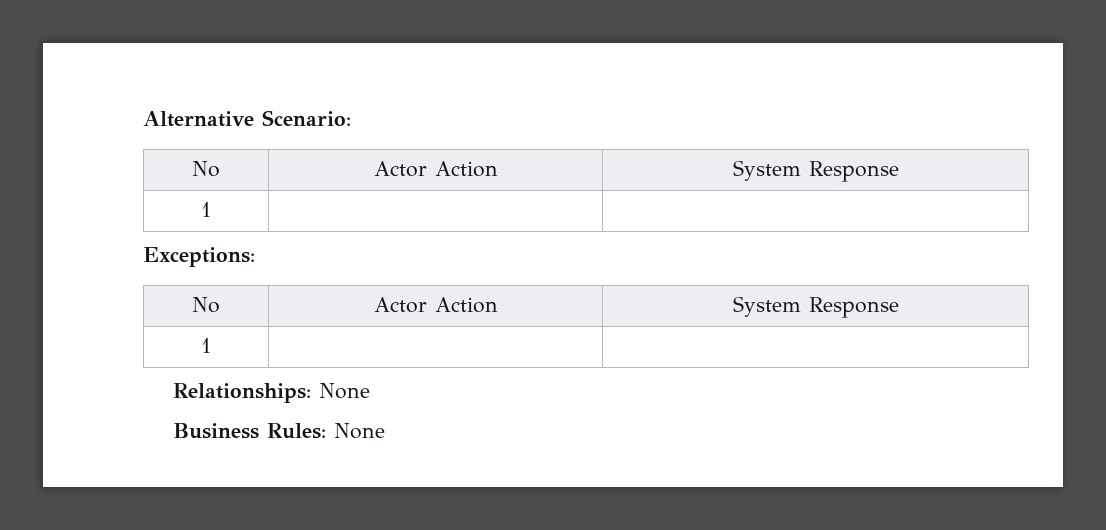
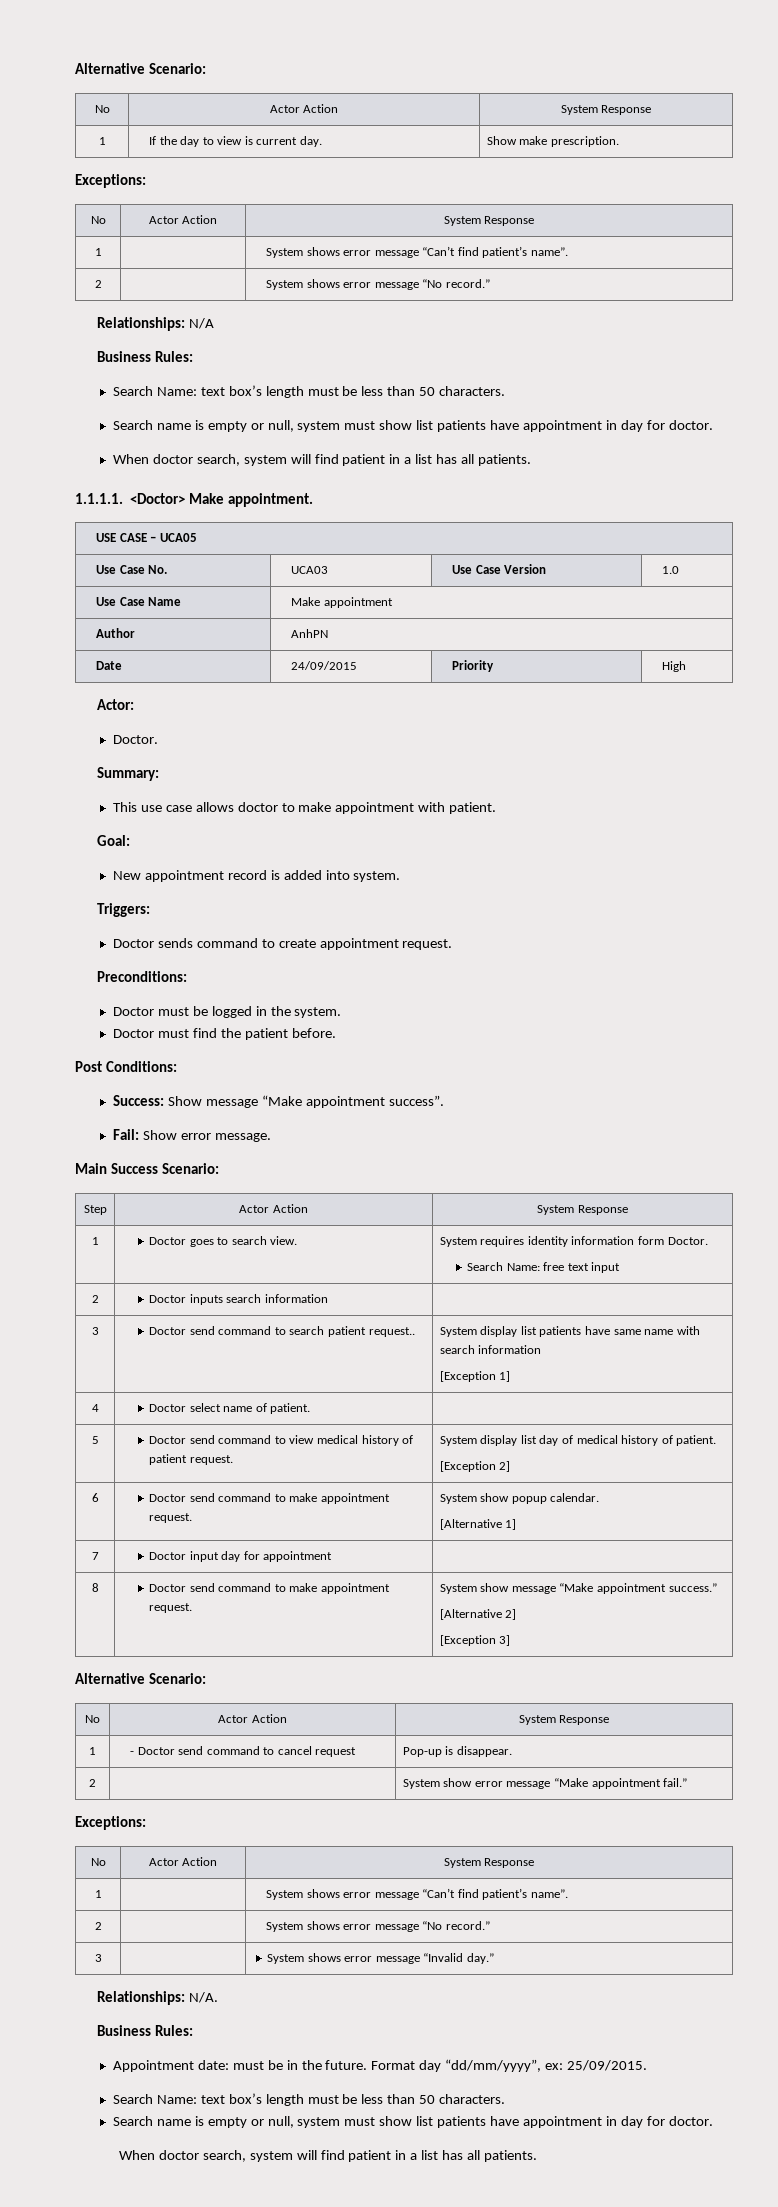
[143,110,351,127] [192,161,220,177] [373,161,498,177] [732,160,899,182] [201,202,211,217] [143,247,255,267] [192,297,220,313] [373,297,498,313] [732,296,899,318] [201,338,211,353] [172,383,370,403] [172,423,385,439] Alternative Scenario: // No | Actor Action | System Response // 1 | | // Exceptions: // No | Actor Action | System Response // 1 | | // Relationships: None // Business Rules: None -> [75,63,206,74] [94,105,110,113] [269,104,339,113] [560,105,652,115] [98,137,106,145] [149,136,322,147] [486,136,619,147] [75,174,146,188] [90,216,106,224] [148,215,218,224] [443,216,535,226] [94,248,102,256] [266,246,568,258] [94,280,102,288] [266,279,490,290] [96,317,214,331] [96,351,193,362] [112,385,506,398] [112,420,713,432] [112,454,531,466] [75,493,314,507] [96,533,197,542] [96,565,168,574] [291,566,329,574] [452,564,547,574] [662,566,680,574] [96,597,182,606] [291,597,393,608] [96,628,136,638] [291,629,329,638] [96,661,123,670] [291,661,358,670] [452,660,495,672] [662,661,687,672] [96,699,134,710] [112,735,158,744] [96,767,159,781] [112,802,497,814] [96,835,130,846] [112,870,401,882] [96,903,150,917] [112,938,453,950] [96,971,187,982] [112,1006,342,1018] [112,1028,336,1040] [75,1061,177,1072] [112,1095,444,1108] [112,1129,271,1142] [75,1163,219,1174] [83,1205,107,1215] [239,1204,308,1213] [537,1205,628,1215] [91,1237,99,1245] [149,1236,298,1247] [439,1236,708,1247] [467,1262,621,1273] [91,1295,99,1303] [149,1294,328,1305] [91,1327,99,1335] [149,1326,415,1337] [439,1326,700,1337] [439,1345,542,1354] [439,1371,511,1382] [91,1404,99,1412] [149,1403,311,1414] [91,1436,99,1444] [149,1435,414,1446] [149,1454,233,1465] [439,1435,717,1446] [439,1461,511,1472] [91,1493,99,1502] [149,1493,390,1504] [149,1513,193,1523] [439,1493,600,1504] [439,1519,517,1530] [91,1552,99,1560] [149,1551,333,1562] [91,1583,99,1592] [149,1583,390,1594] [149,1603,193,1613] [439,1583,717,1594] [439,1609,517,1620] [439,1635,511,1646] [75,1673,206,1684] [85,1715,100,1723] [218,1714,287,1723] [518,1715,610,1725] [89,1747,96,1755] [130,1746,357,1757] [402,1746,512,1757] [89,1779,96,1787] [402,1778,688,1789] [75,1816,146,1830] [90,1858,106,1866] [148,1857,218,1866] [443,1858,535,1868] [94,1890,102,1898] [266,1888,568,1900] [94,1922,102,1930] [266,1921,490,1932] [94,1954,102,1962] [267,1953,494,1964] [96,1991,218,2005] [96,2025,193,2036] [112,2059,647,2072] [112,2093,506,2106] [112,2116,713,2128] [118,2150,537,2162] Alternative Scenario: // No | Actor Action | System Response // 1 | If the day to view is current day. | Show make prescription. // Exceptions: // No | Actor Action | System Response // 1 | | System shows error message “Can’t find patient’s name”. // 2 | | System shows error message “No record.” // Relationships: N/A // Business Rules: // Search Name: text box’s length must be less than 50 characters. // Search name is empty or null, system must show list patients have appointment in day for doctor. // When doctor search, system will find patient in a list has all patients. // 1.1.1.1. <Doctor> Make appointment. // USE CASE – UCA05 // Use Case No. | UCA03 | Use Case Version | 1.0 // Use Case Name | Make appointment // Author | AnhPN // Date | 24/09/2015 | Priority | High // Actor: // Doctor. // Summary: // This use case allows doctor to make appointment with patient. // Goal: // New appointment record is added into system. // Triggers: // Doctor sends command to create appointment request. // Preconditions: // Doctor must be logged in the system. // Doctor must find the patient before. // Post Conditions: // Success: Show message “Make appointment success”. // Fail: Show error message. // Main Success Scenario: // Step | Actor Action | System Response // 1 | Doctor goes to search view. | System requires identity information form Doctor. // Search Name: free text input // 2 | Doctor inputs search information | // 3 | Doctor send command to search patient request.. | System display list patients have same name with search information // [Exception 1] // 4 | Doctor select name of patient. | // 5 | Doctor send command to view medical history of patient request. | System display list day of medical history of patient. // [Exception 2] // 6 | Doctor send command to make appointment request. | System show popup calendar. // [Alternative 1] // 7 | Doctor input day for appointment | // 8 | Doctor send command to make appointment request. | System show message “Make appointment success.” // [Alternative 2] // [Exception 3] // Alternative Scenario: // No | Actor Action | System Response // 1 | - Doctor send command to cancel request | Pop-up is disappear. // 2 | | System show error message “Make appointment fail.” // Exceptions: // No | Actor Action | System Response // 1 | | System shows error message “Can’t find patient’s name”. // 2 | | System shows error message “No record.” // 3 | | System shows error message “Invalid day.” // Relationships: N/A. // Business Rules: // Appointment date: must be in the future. Format day “dd/mm/yyyy”, ex: 25/09/2015. // Search Name: text box’s length must be less than 50 characters. // Search name is empty or null, system must show list patients have appointment in day for doctor. // When doctor search, system will find patient in a list has all patients.

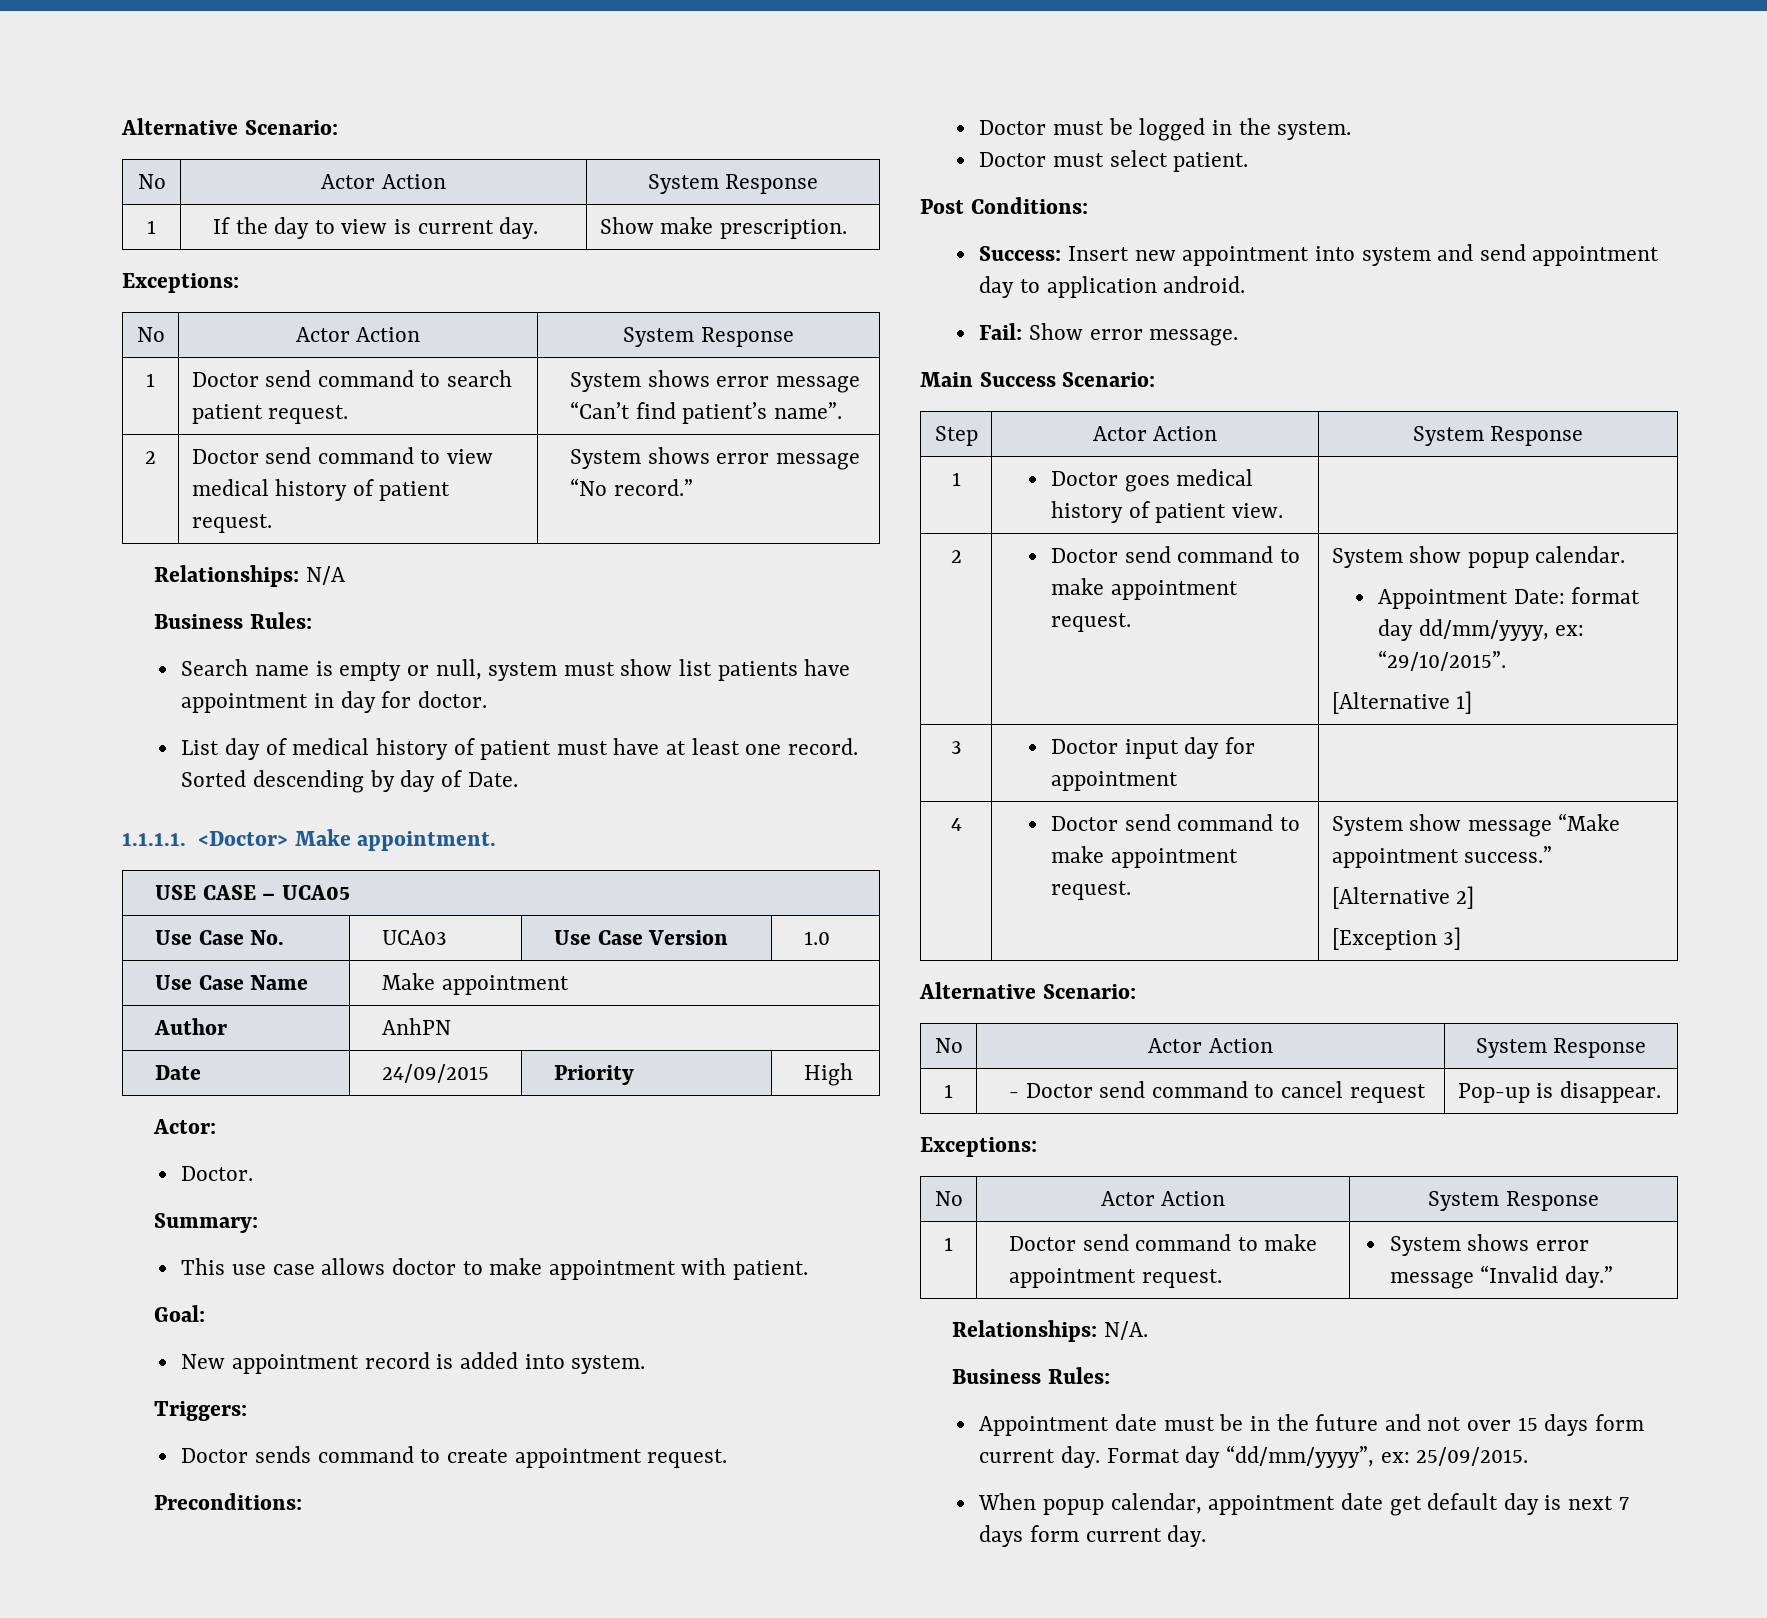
[266,246,568,258] [94,280,102,288] | System shows error message “Can’t find patient’s name”. // 2 | -> [191,370,513,387] [191,404,349,424] [570,370,860,393] [570,401,842,424] [145,451,156,464] [191,447,494,464] [191,479,451,501] [191,514,272,533] Doctor send command to search patient request. | System shows error message “Can’t find patient’s name”. // 2 | Doctor send command to view medical history of patient request.
[112,385,506,398] // Search Name: text box’s length must be less than 50 characters. -> (313, 620) none
[112,454,531,466] When doctor search, system will find patient in a list has all patients. -> [181,738,858,760] [181,770,518,793] List day of medical history of patient must have at least one record. Sorted descending by day of Date.
[192,1028,336,1040] find the patient before. -> [1109,150,1249,172] select patient.
[167,1095,444,1108] Show message “Make appointment success”. -> [1068,244,1660,266] [979,276,1246,298] Insert new appointment into system and send appointment day to application android.
[217,1236,298,1245] [439,1236,708,1247] [467,1262,621,1273] [91,1295,99,1303] [149,1294,328,1305] [91,1327,99,1335] [149,1326,415,1337] [439,1326,700,1337] [439,1345,542,1354] [439,1371,511,1382] [91,1404,99,1412] [149,1403,311,1414] [91,1436,99,1444] [149,1435,414,1446] [149,1454,233,1465] [439,1435,717,1446] [439,1461,511,1472] [91,1493,99,1502] to search view. | System requires identity information form Doctor. // Search Name: free text input // 2 | Doctor inputs search information | // 3 | Doctor send command to search patient request.. | System display list patients have same name with search information // [Exception 1] // 4 | Doctor select name of patient. | // 5 | Doctor send command to view medical history of patient request. | System display list day of medical history of patient. // [Exception 2] // 6 -> [1176,469,1254,486] [1050,501,1283,523] [950,550,962,563] medical history of patient view. | // 2
(600, 1497) none -> [1377,587,1641,609] [1377,619,1585,641] [1377,650,1506,671] // Appointment Date: format day dd/mm/yyyy, ex: “29/10/2015”.
[91,1552,99,1560] 7 -> [950,741,962,754] 3
[91,1583,99,1592] 8 -> [950,818,962,831] 4
[89,1779,96,1787] [402,1778,688,1789] [75,1816,146,1830] [90,1858,106,1866] [148,1857,218,1866] [443,1858,535,1868] [94,1890,102,1898] [266,1888,568,1900] [94,1922,102,1930] [266,1921,490,1932] [94,1954,102,1962] // 2 | | System show error message “Make appointment fail.” // Exceptions: // No | Actor Action | System Response // 1 | | System shows error message “Can’t find patient’s name”. // 2 | | System shows error message “No record.” // 3 | -> [920,1137,1037,1157] [934,1191,963,1206] [1100,1191,1226,1206] [1428,1191,1599,1211] [944,1237,953,1251] [1009,1234,1318,1251] [1009,1268,1222,1288] // Exceptions: // No | Actor Action | System Response // 1 | Doctor send command to make appointment request.
[197,2060,229,2070] date: -> [1115,1414,1158,1431] date
[325,2060,368,2070] future. -> [1315,1414,1644,1436] [979,1446,1101,1468] future and not over 15 days form current day.
[112,2093,506,2106] [112,2116,713,2128] [118,2150,537,2162] Search Name: text box’s length must be less than 50 characters. // Search name is empty or null, system must show list patients have appointment in day for doctor. // When doctor search, system will find patient in a list has all patients. -> [978,1493,1629,1516] [979,1525,1207,1547] When popup calendar, appointment date get default day is next 7 days form current day.

